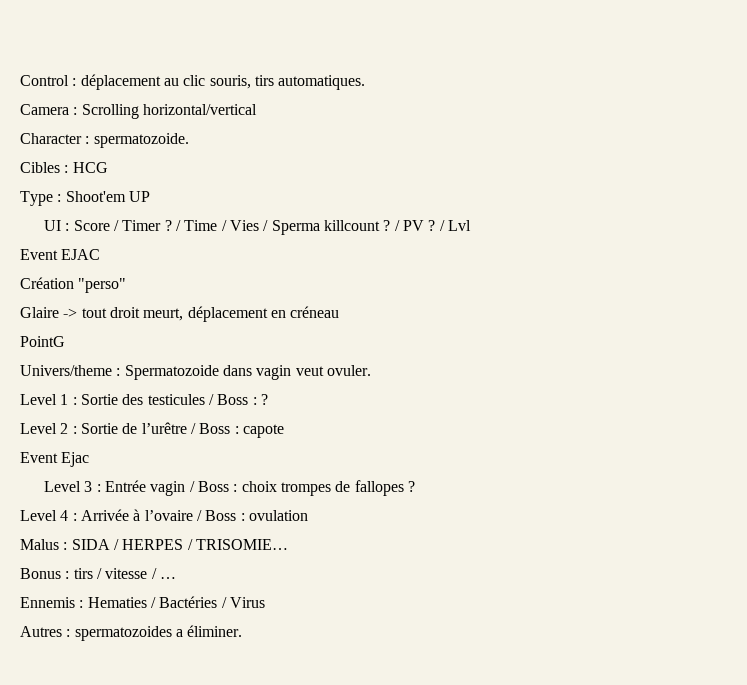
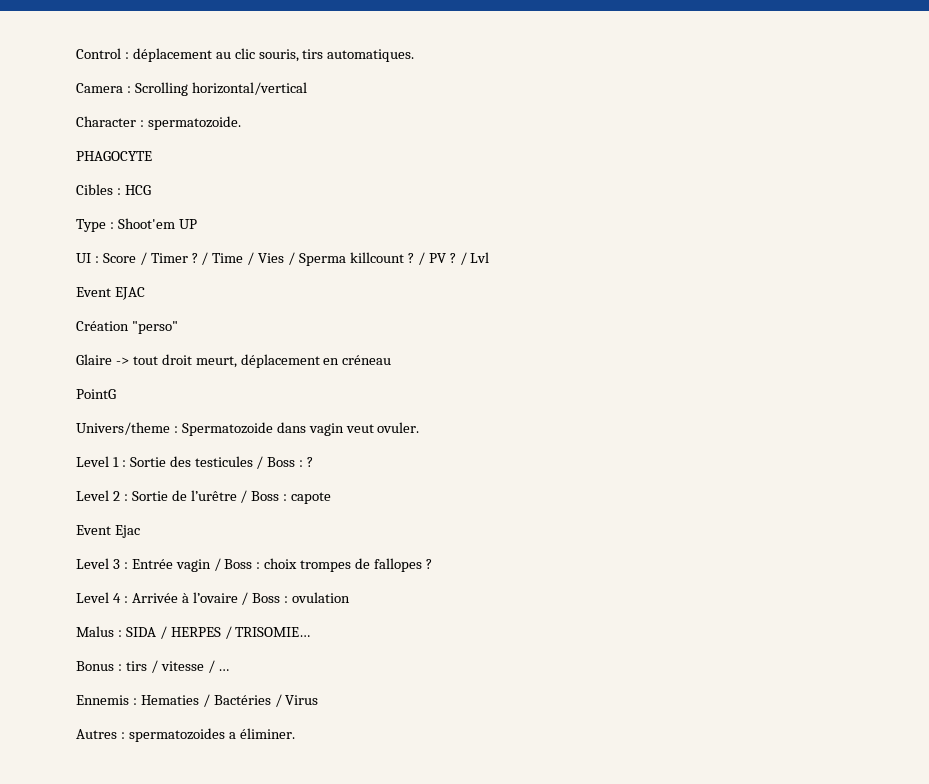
(189, 140) none -> [76,151,152,161] // PHAGOCYTE

